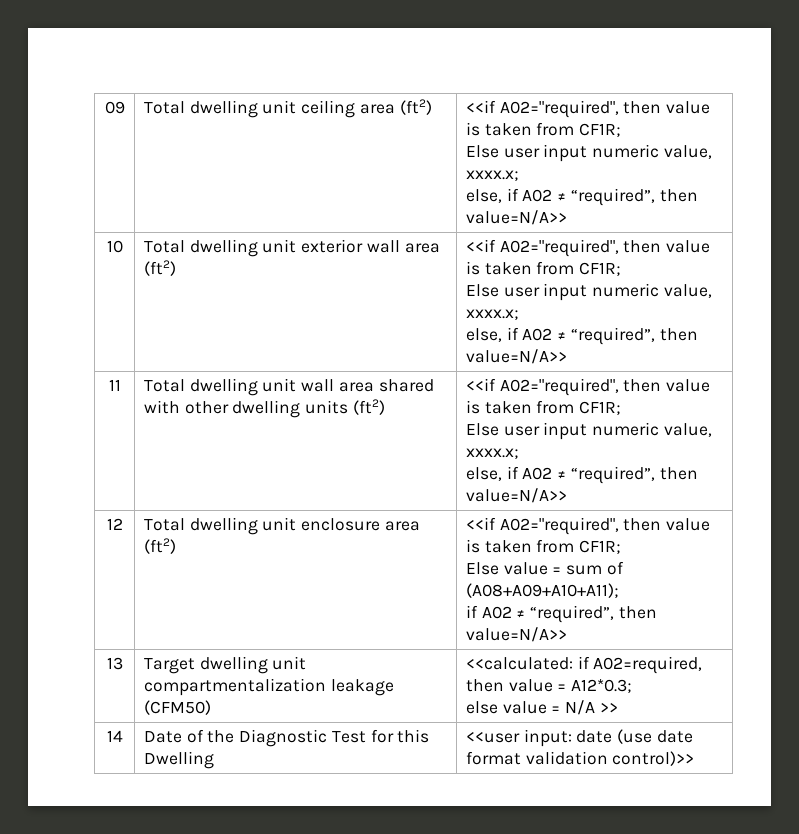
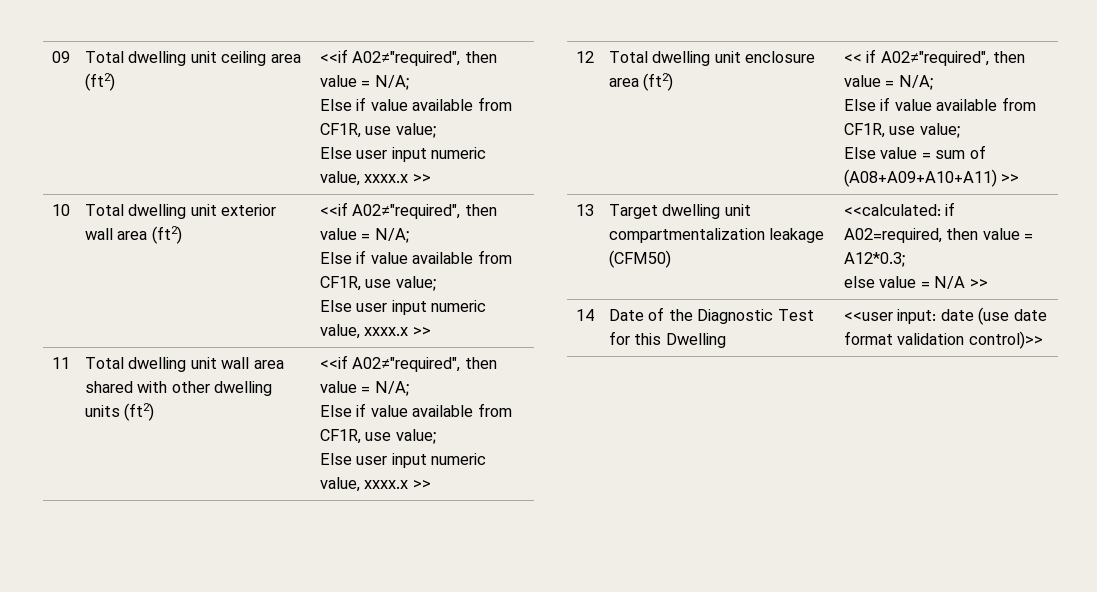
[499,100,711,118] [465,122,622,137] [465,144,712,162] [465,170,519,181] [465,188,698,206] [465,210,567,225] A02="required", then value is taken from CF1R; // Else user input numeric value, xxxx.x; // else, if A02 ≠ “required”, then value=N/A>> -> [352,51,497,66] [319,75,409,90] [319,97,512,111] [319,123,436,138] [319,147,487,162] [319,171,431,186] A02≠"required", then value = N/A; // Else if value available from CF1R, use value; // Else user input numeric value, xxxx.x >>
[499,239,711,257] [465,261,622,276] [465,283,712,301] [465,309,519,320] [465,327,698,345] [465,349,567,364] A02="required", then value is taken from CF1R; // Else user input numeric value, xxxx.x; // else, if A02 ≠ “required”, then value=N/A>> -> [352,204,497,219] [319,228,409,243] [319,250,512,264] [319,276,436,291] [319,300,487,315] [319,324,431,339] A02≠"required", then value = N/A; // Else if value available from CF1R, use value; // Else user input numeric value, xxxx.x >>
[499,378,711,396] [465,400,622,415] [465,422,712,440] [465,448,519,459] [465,466,698,484] [465,488,567,503] A02="required", then value is taken from CF1R; // Else user input numeric value, xxxx.x; // else, if A02 ≠ “required”, then value=N/A>> -> [352,357,497,372] [319,381,409,396] [319,403,512,417] [319,429,436,444] [319,453,487,468] [319,477,431,492] A02≠"required", then value = N/A; // Else if value available from CF1R, use value; // Else user input numeric value, xxxx.x >>
[465,517,711,535] [465,539,622,554] <<if A02="required", then value is taken from CF1R; -> [843,49,1026,66] [843,75,933,90] [843,97,1036,111] [843,123,960,138] << if A02≠"required", then value = N/A; // Else if value available from CF1R, use value;
[465,583,619,598] [465,605,657,623] [465,627,567,642] (A08+A09+A10+A11); // if A02 ≠ “required”, then value=N/A>> -> [843,169,1020,187] (A08+A09+A10+A11) >>

